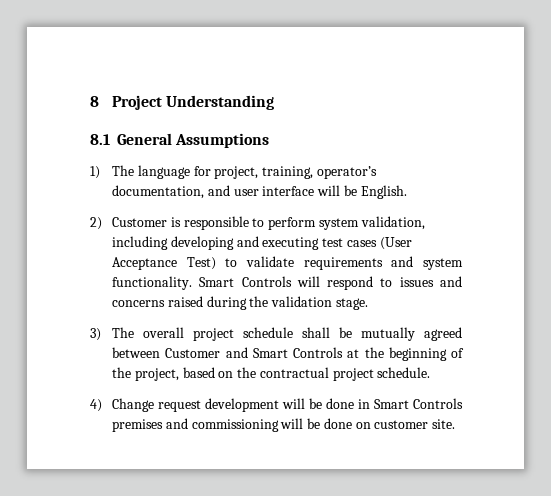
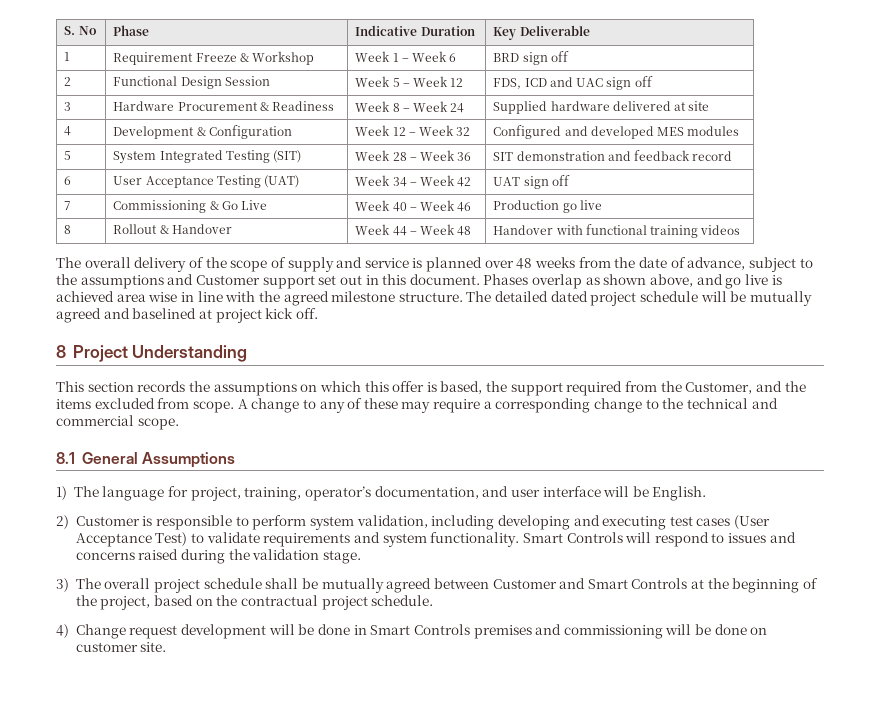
[90,95,275,110] 8 Project Understanding -> [64,26,96,35] [113,25,150,36] [355,25,475,36] [493,25,590,40] [64,52,71,61] [113,51,315,65] [355,51,457,62] [493,51,569,65] [64,77,72,86] [113,76,270,89] [355,76,464,87] [493,76,653,90] [64,102,72,111] [113,101,335,111] [355,101,465,113] [493,101,710,114] [64,126,72,136] [113,125,292,139] [355,125,471,136] [493,125,740,139] [64,151,72,160] [113,150,302,164] [355,150,472,161] [493,150,733,161] [64,176,72,185] [113,175,300,188] [355,175,472,187] [493,175,570,189] [64,201,72,210] [113,200,268,213] [355,200,472,212] [493,200,602,213] [64,225,72,234] [113,224,232,234] [355,224,472,236] [493,224,741,238] [56,257,813,272] [56,274,782,289] [56,291,812,306] [56,308,318,323] [56,345,248,362] [56,381,806,396] [56,398,778,413] [56,415,179,430] S. No | Phase | Indicative Duration | Key Deliverable // 1 | Requirement Freeze & Workshop | Week 1 – Week 6 | BRD sign off // 2 | Functional Design Session | Week 5 – Week 12 | FDS, ICD and UAC sign off // 3 | Hardware Procurement & Readiness | Week 8 – Week 24 | Supplied hardware delivered at site // 4 | Development & Configuration | Week 12 – Week 32 | Configured and developed MES modules // 5 | System Integrated Testing (SIT) | Week 28 – Week 36 | SIT demonstration and feedback record // 6 | User Acceptance Testing (UAT) | Week 34 – Week 42 | UAT sign off // 7 | Commissioning & Go Live | Week 40 – Week 46 | Production go live // 8 | Rollout & Handover | Week 44 – Week 48 | Handover with functional training videos // The overall delivery of the scope of supply and service is planned over 48 weeks from the date of advance, subject to the assumptions and Customer support set out in this document. Phases overlap as shown above, and go live is achieved area wise in line with the agreed milestone structure. The detailed dated project schedule will be mutually agreed and baselined at project kick off. // 8 Project Understanding // This section records the assumptions on which this offer is based, the support required from the Customer, and the items excluded from scope. A change to any of these may require a corresponding change to the technical and commercial scope.

